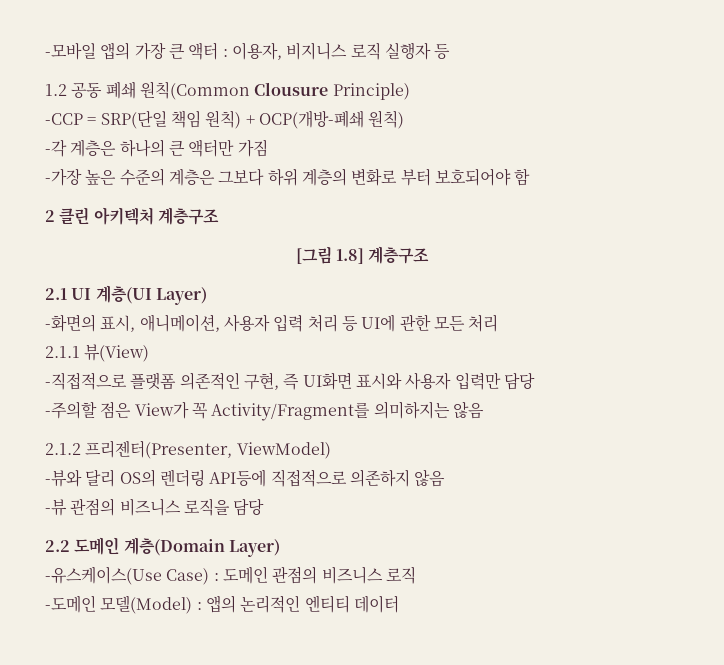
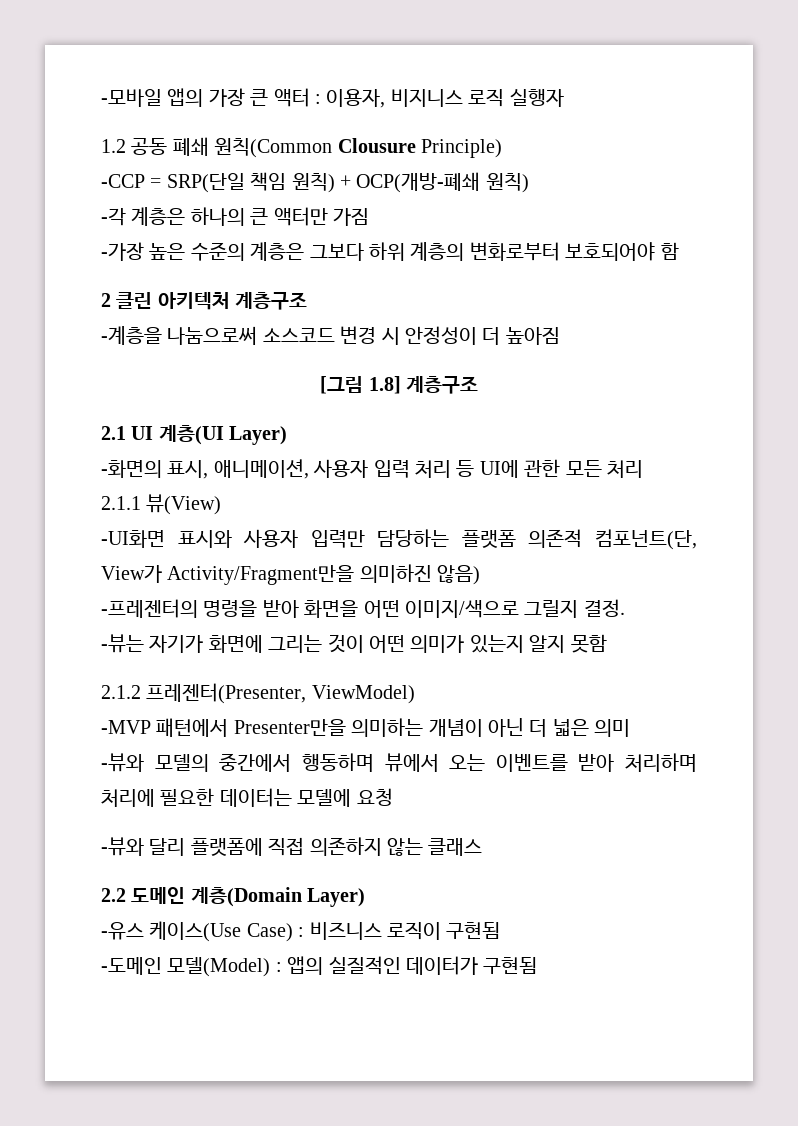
[434,44,451,59] 등 -> (564, 97) none
[351,168,431,186] 변화로 부터 -> [469,242,560,261] 변화로부터
(219, 216) none -> [101,326,560,345] // -계층을 나눔으로써 소스코드 변경 시 안정성이 더 높아짐
[45,372,535,390] [45,401,484,421] -직접적으로 플랫폼 의존적인 구현, 즉 UI화면 표시와 사용자 입력만 담당 // -주의할 점은 View가 꼭 Activity/Fragment를 의미하지는 않음 -> [101,529,697,550] [101,564,481,585] [101,599,625,618] [101,634,607,653] -UI화면 표시와 사용자 입력만 담당하는 플랫폼 의존적 컴포넌트(단, View가 Activity/Fragment만을 의미하진 않음) // -프레젠터의 명령을 받아 화면을 어떤 이미지/색으로 그릴지 결정. // -뷰는 자기가 화면에 그리는 것이 어떤 의미가 있는지 알지 못함
[85,440,233,459] 프리젠터(Presenter, -> [146,683,307,704] 프레젠터(Presenter,
[45,469,446,487] [45,498,265,516] [45,537,280,557] [45,566,416,585] -뷰와 달리 OS의 렌더링 API등에 직접적으로 의존하지 않음 // -뷰 관점의 비즈니스 로직을 담당 // 2.2 도메인 계층(Domain Layer) // -유스케이스(Use Case) : 도메인 관점의 비즈니스 로직 -> [101,718,631,737] [101,753,697,772] [101,788,393,807] [101,837,483,856] [101,887,366,907] [101,921,501,942] -MVP 패턴에서 Presenter만을 의미하는 개념이 아닌 더 넓은 의미 // -뷰와 모델의 중간에서 행동하며 뷰에서 오는 이벤트를 받아 처리하며 처리에 필요한 데이터는 모델에 요청 // -뷰와 달리 플랫폼에 직접 의존하지 않는 클래스 // 2.2 도메인 계층(Domain Layer) // -유스 케이스(Use Case) : 비즈니스 로직이 구현됨
[240,595,399,613] 논리적인 엔티티 데이터 -> [328,956,538,975] 실질적인 데이터가 구현됨

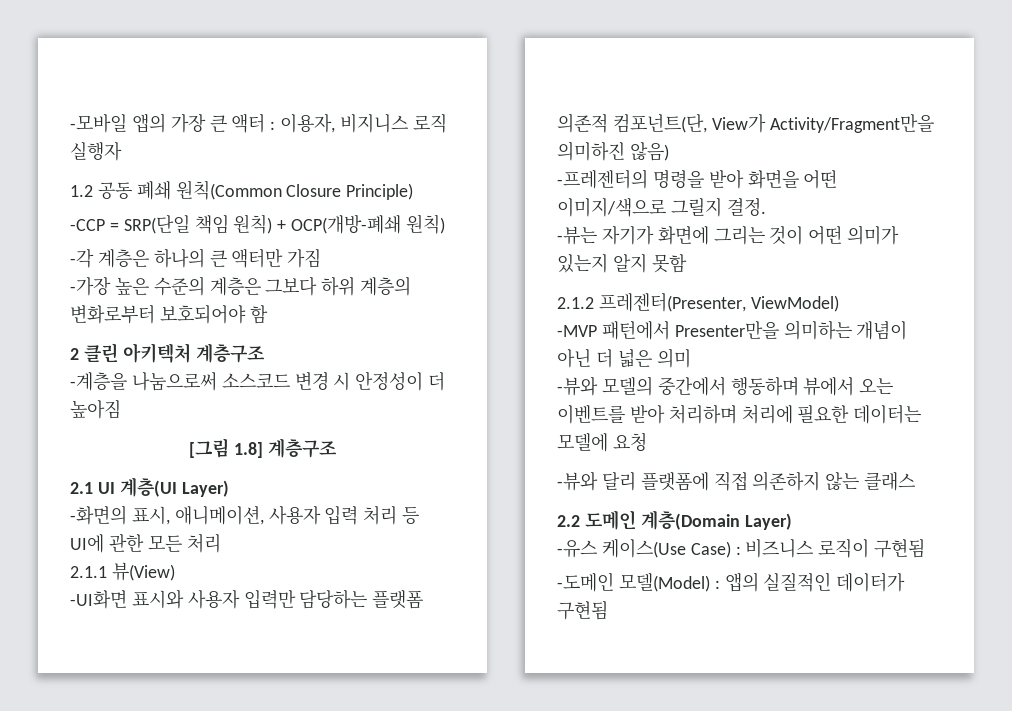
[337,138,416,153] Clousure -> [286,184,342,197] Closure

